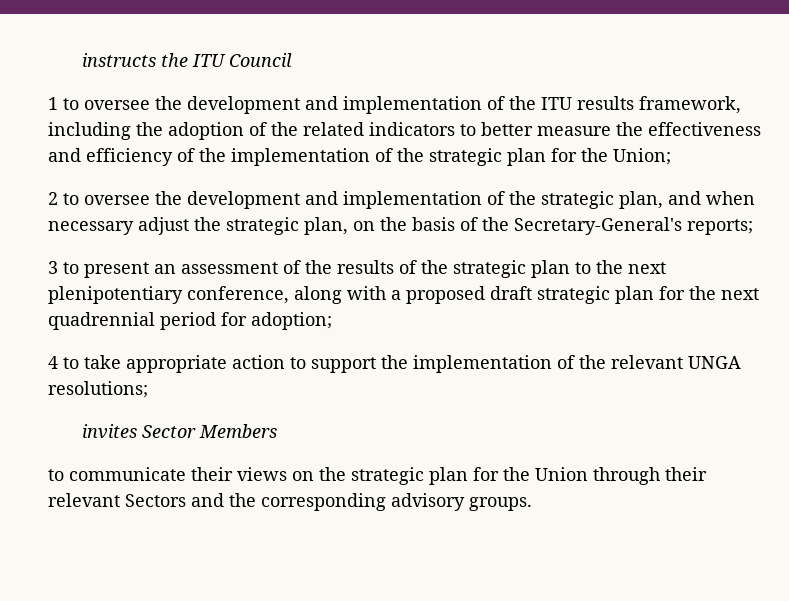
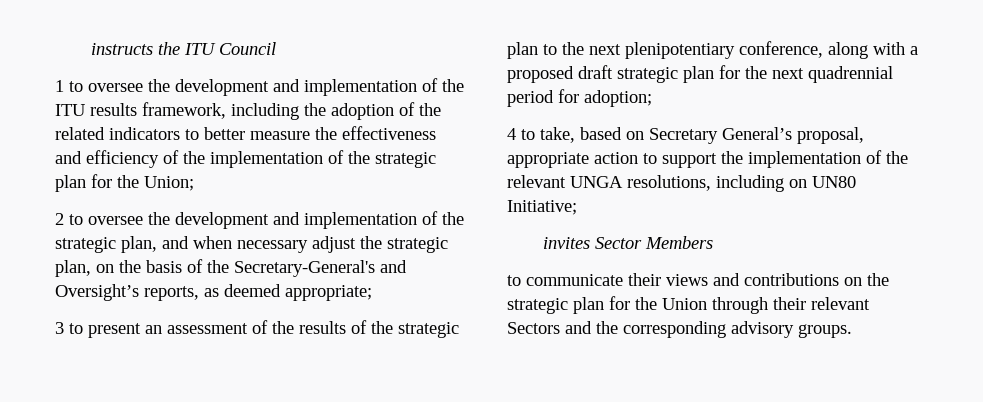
[687,219,753,235] reports; -> [380,260,407,273] [55,284,372,301] and Oversight’s reports, as deemed appropriate;
[84,355,121,369] take -> [540,127,864,144] take, based on Secretary General’s proposal,
[48,381,148,398] resolutions; -> [627,175,856,192] [507,200,577,215] resolutions, including on UN80 Initiative;
(287, 474) none -> [713,273,839,286] and contributions

